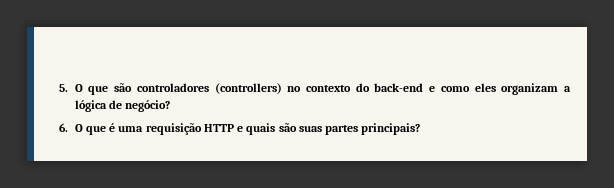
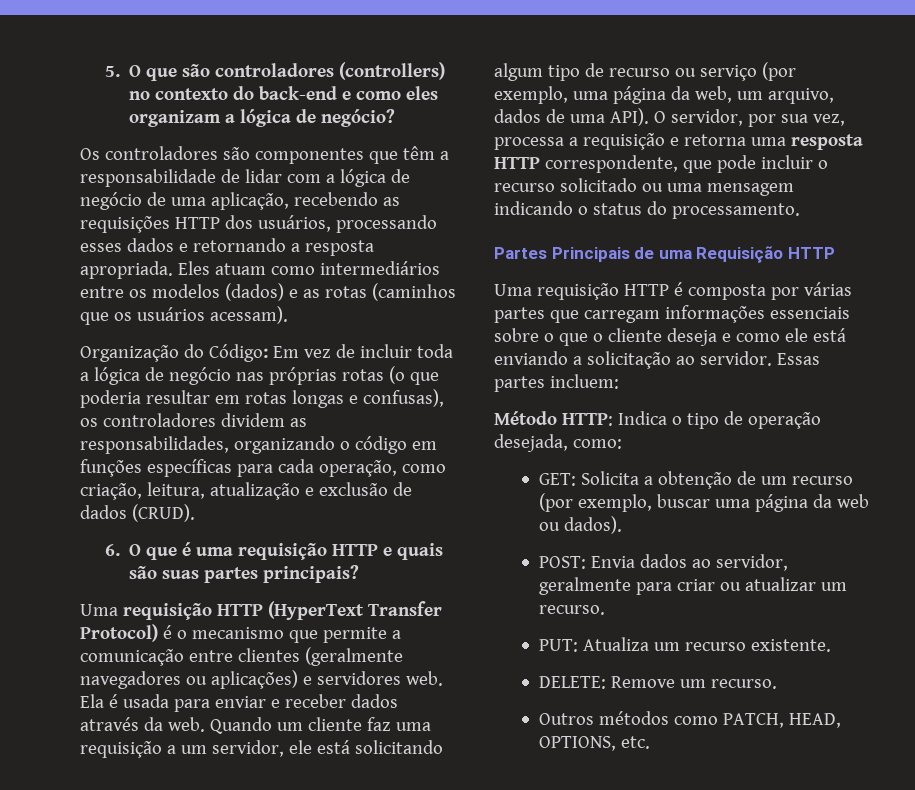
(171, 106) none -> [80,146,449,164] [80,169,410,187] [80,192,400,210] [80,215,437,233] [80,238,374,256] [80,261,440,279] [80,283,456,301] [80,306,288,325] [80,344,453,362] [80,366,439,385] [80,389,444,408] [80,413,307,427] [80,436,437,454] [80,459,446,477] [80,482,412,500] [80,504,195,522] // Os controladores são componentes que têm a responsabilidade de lidar com a lógica de negócio de uma aplicação, recebendo as requisições HTTP dos usuários, processando esses dados e retornando a resposta apropriada. Eles atuam como intermediários entre os modelos (dados) e as rotas (caminhos que os usuários acessam). // Organização do Código: Em vez de incluir toda a lógica de negócio nas próprias rotas (o que poderia resultar em rotas longas e confusas), os controladores dividem as responsabilidades, organizando o código em funções específicas para cada operação, como criação, leitura, atualização e exclusão de dados (CRUD).
(421, 129) none -> [80,601,442,620] [80,624,401,643] [80,647,403,666] [80,670,443,689] [80,694,398,712] [80,717,431,734] [80,740,443,758] [494,62,796,81] [494,86,834,104] [494,108,845,127] [494,133,863,150] [494,155,828,173] [494,178,794,196] [494,201,800,219] [494,246,835,263] [494,282,852,300] [494,305,850,323] [494,328,846,346] [494,351,820,369] [494,374,619,392] [494,411,821,429] [494,434,622,452] [539,471,854,489] [539,493,870,512] [539,516,623,534] [539,554,789,571] [539,577,848,595] [539,605,606,615] [539,637,832,652] [539,676,778,689] [539,711,842,728] [539,736,651,751] // Uma requisição HTTP (HyperText Transfer Protocol) é o mecanismo que permite a comunicação entre clientes (geralmente navegadores ou aplicações) e servidores web. Ela é usada para enviar e receber dados através da web. Quando um cliente faz uma requisição a um servidor, ele está solicitando algum tipo de recurso ou serviço (por exemplo, uma página da web, um arquivo, dados de uma API). O servidor, por sua vez, processa a requisição e retorna uma resposta HTTP correspondente, que pode incluir o recurso solicitado ou uma mensagem indicando o status do processamento. // Partes Principais de uma Requisição HTTP // Uma requisição HTTP é composta por várias partes que carregam informações essenciais sobre o que o cliente deseja e como ele está enviando a solicitação ao servidor. Essas partes incluem: // Método HTTP: Indica o tipo de operação desejada, como: // GET: Solicita a obtenção de um recurso (por exemplo, buscar uma página da web ou dados). // POST: Envia dados ao servidor, geralmente para criar ou atualizar um recurso. // PUT: Atualiza um recurso existente. // DELETE: Remove um recurso. // Outros métodos como PATCH, HEAD, OPTIONS, etc.

